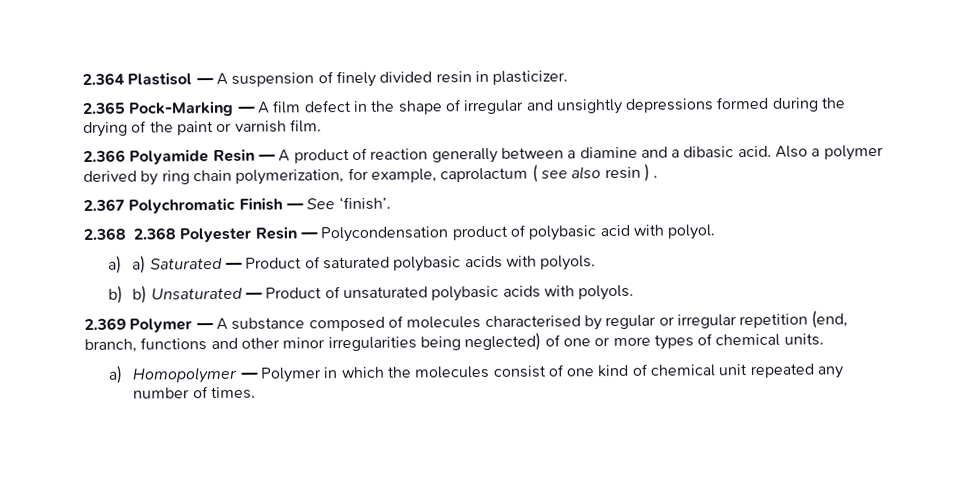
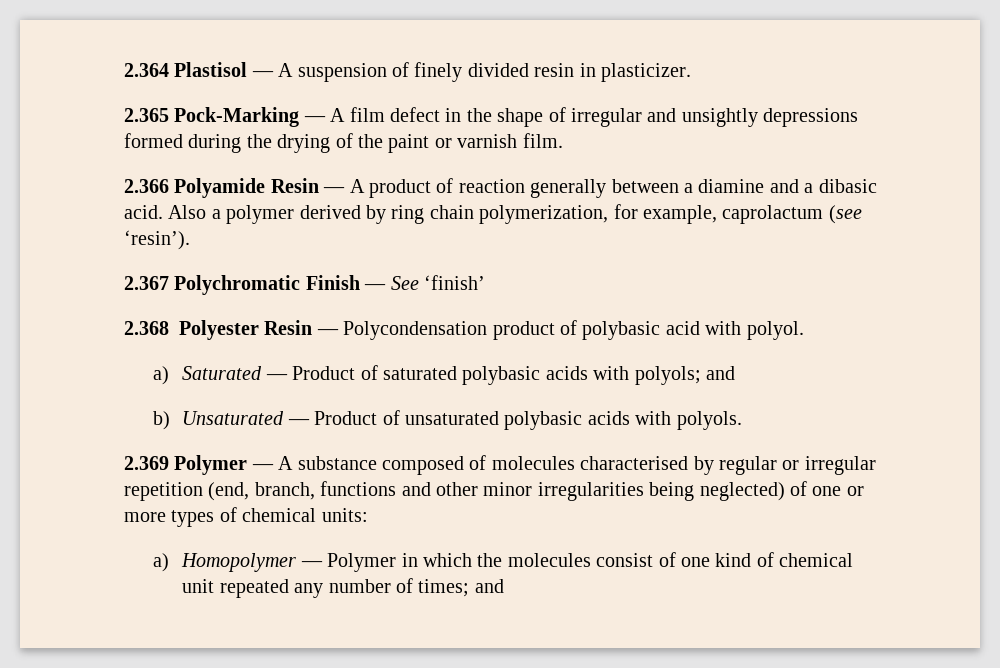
[531,163,659,183] ( see also resin ) . -> [828,205,862,224] [124,230,190,250] (see ‘resin’).
[338,196,391,211] [83,227,176,241] ‘finish’. // 2.368 2.368 -> [424,275,485,290] [124,321,169,335] ‘finish’ // 2.368
[132,255,147,274] a) -> (170, 375) none
[540,255,597,271] [108,285,148,304] polyols. // b) b) -> [634,366,735,385] [153,411,171,430] polyols; and // b)
[783,333,824,346] units. -> [321,508,368,522] units:
[210,386,256,400] times. -> [418,579,504,597] times; and

